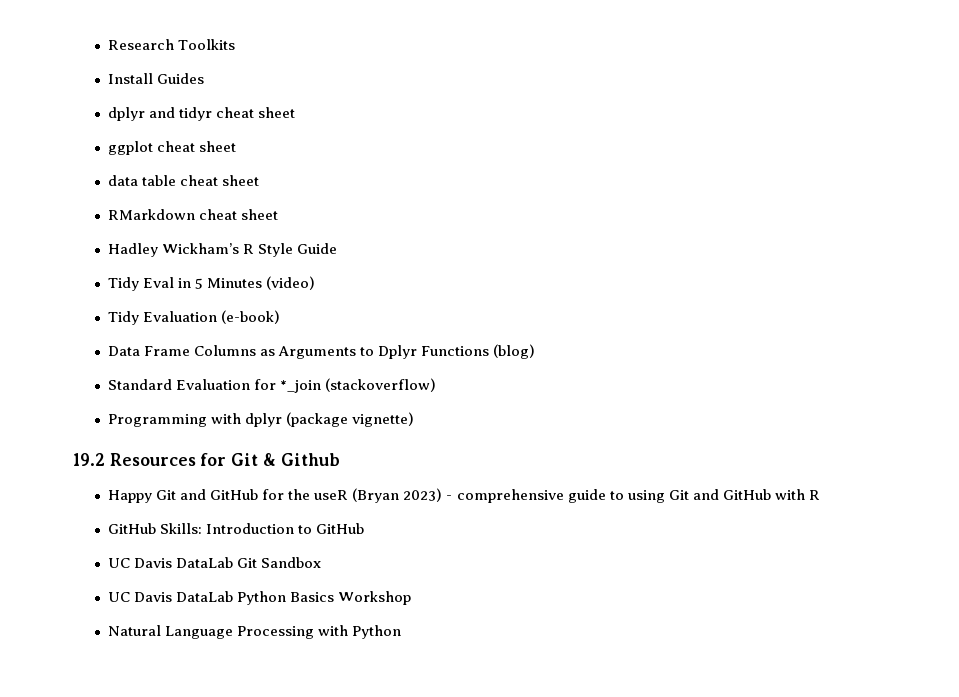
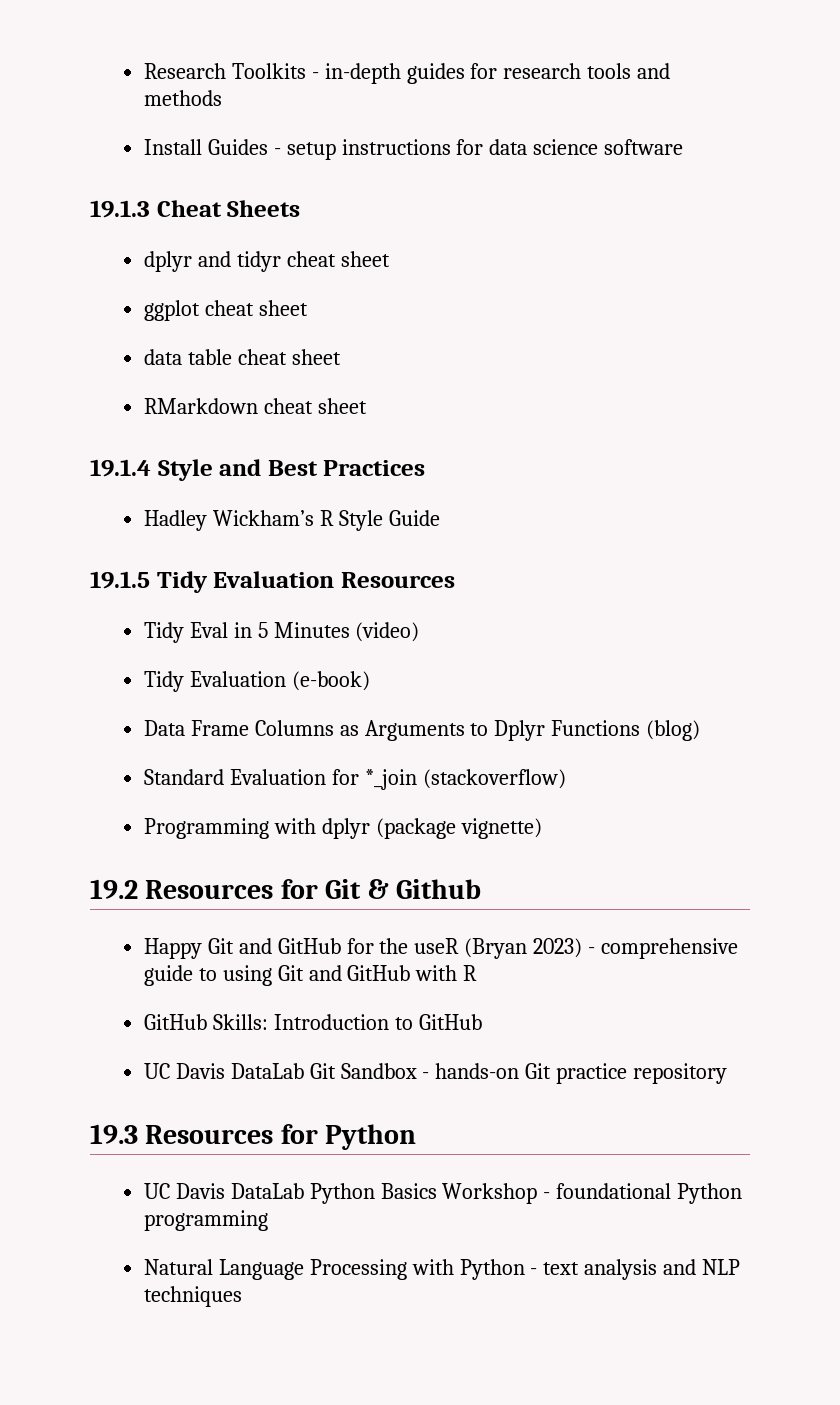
[108,73,205,84] // Install Guides -> [311,63,671,84] [143,90,222,106] [143,139,684,160] [90,200,301,218] - in-depth guides for research tools and methods // Install Guides - setup instructions for data science software // 19.1.3 Cheat Sheets
(279, 214) none -> [90,459,426,481] // 19.1.4 Style and Best Practices
(338, 248) none -> [90,571,455,593] // 19.1.5 Tidy Evaluation Resources
(322, 562) none -> [422,1063,728,1084] [90,1124,417,1150] - hands-on Git practice repository // 19.3 Resources for Python
(412, 598) none -> [543,1183,743,1204] [143,1210,268,1231] - foundational Python programming
(402, 632) none -> [530,1259,741,1280] [143,1286,242,1307] - text analysis and NLP techniques

